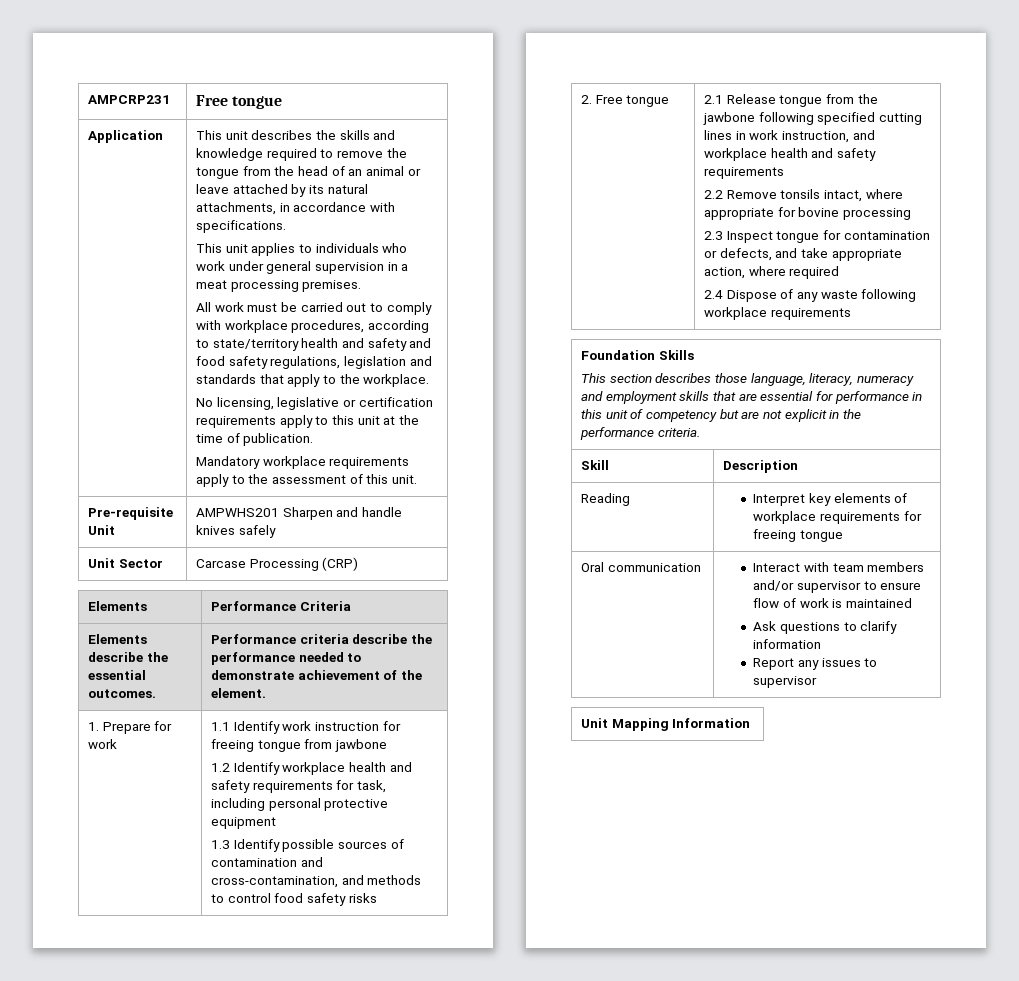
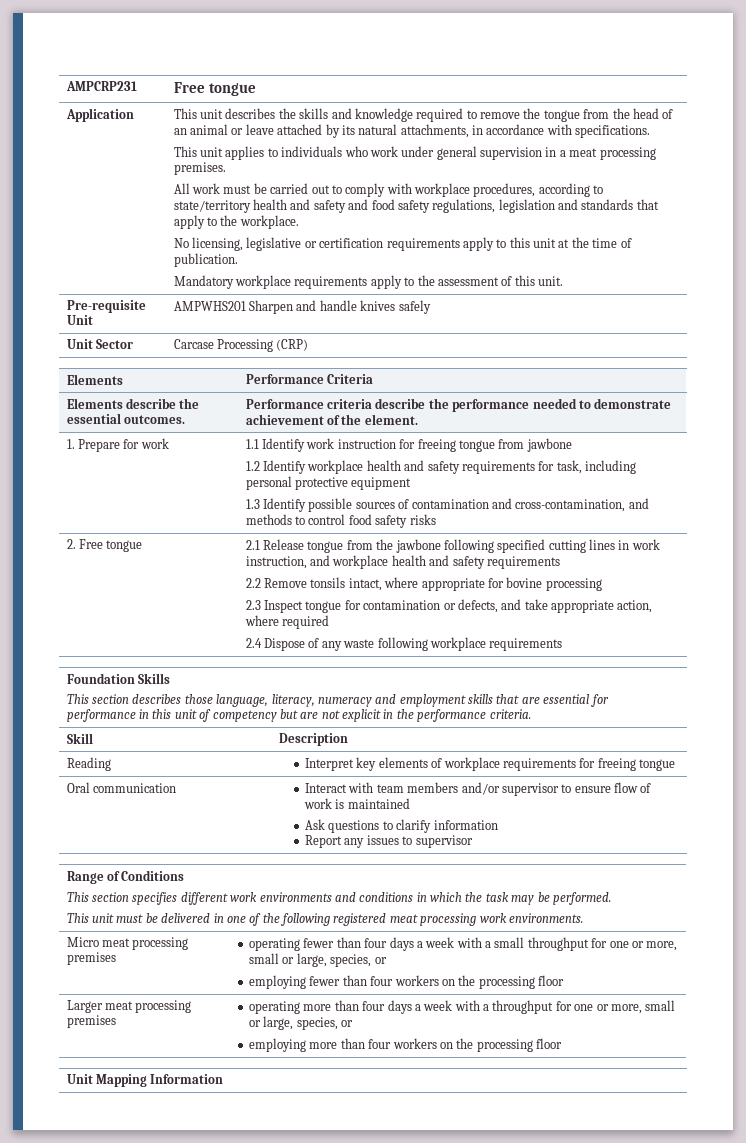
(818, 682) none -> [66,870,185,884] [66,892,611,905] [66,913,583,926] [66,937,189,950] [66,952,116,965] [249,937,678,951] [249,953,387,967] [249,975,565,989] [66,1000,192,1013] [66,1015,116,1028] [249,1000,676,1014] [249,1016,354,1030] [249,1038,563,1052] // Range of Conditions // This section specifies different work environments and conditions in which the task may be performed. // This unit must be delivered in one of the following registered meat processing work environments. // Micro meat processing premises | operating fewer than four days a week with a small throughput for one or more, small or large, species, or // employing fewer than four workers on the processing floor // Larger meat processing premises | operating more than four days a week with a throughput for one or more, small or large, species, or // employing more than four workers on the processing floor

